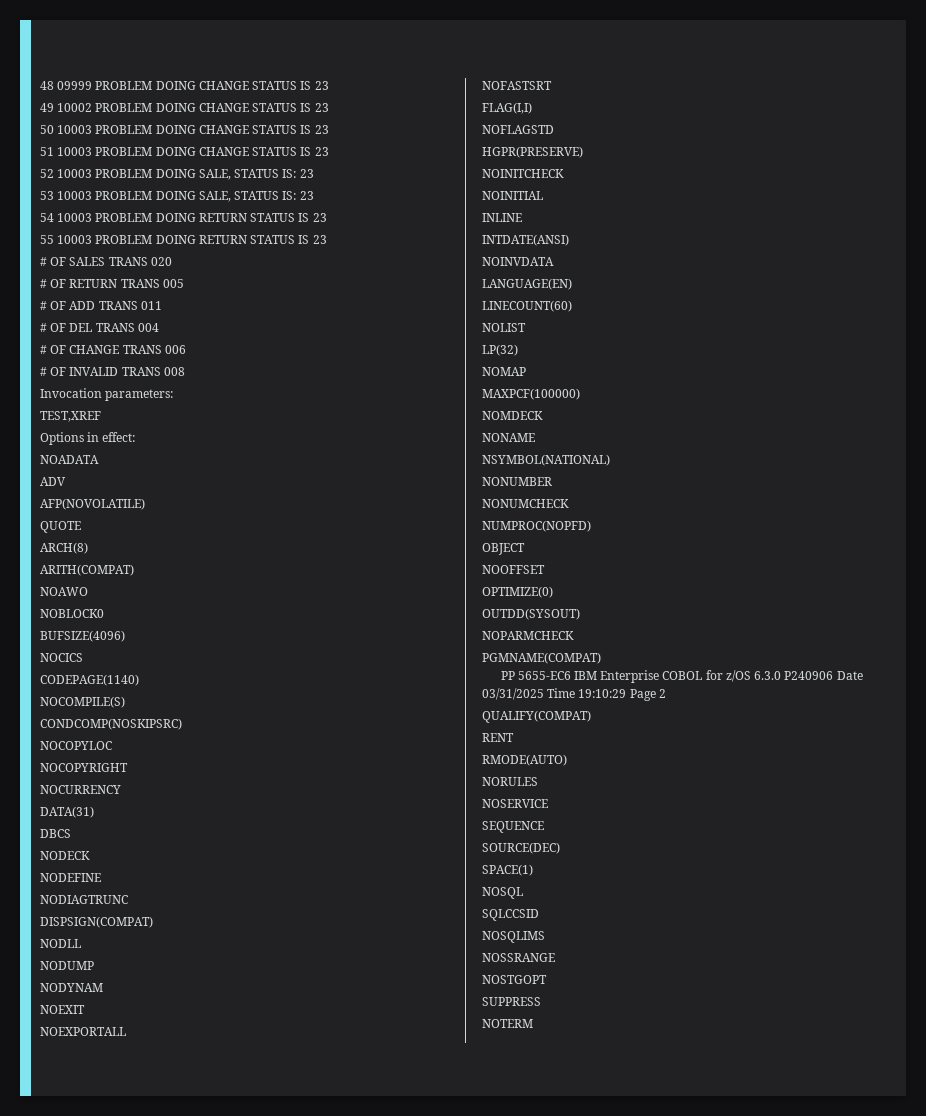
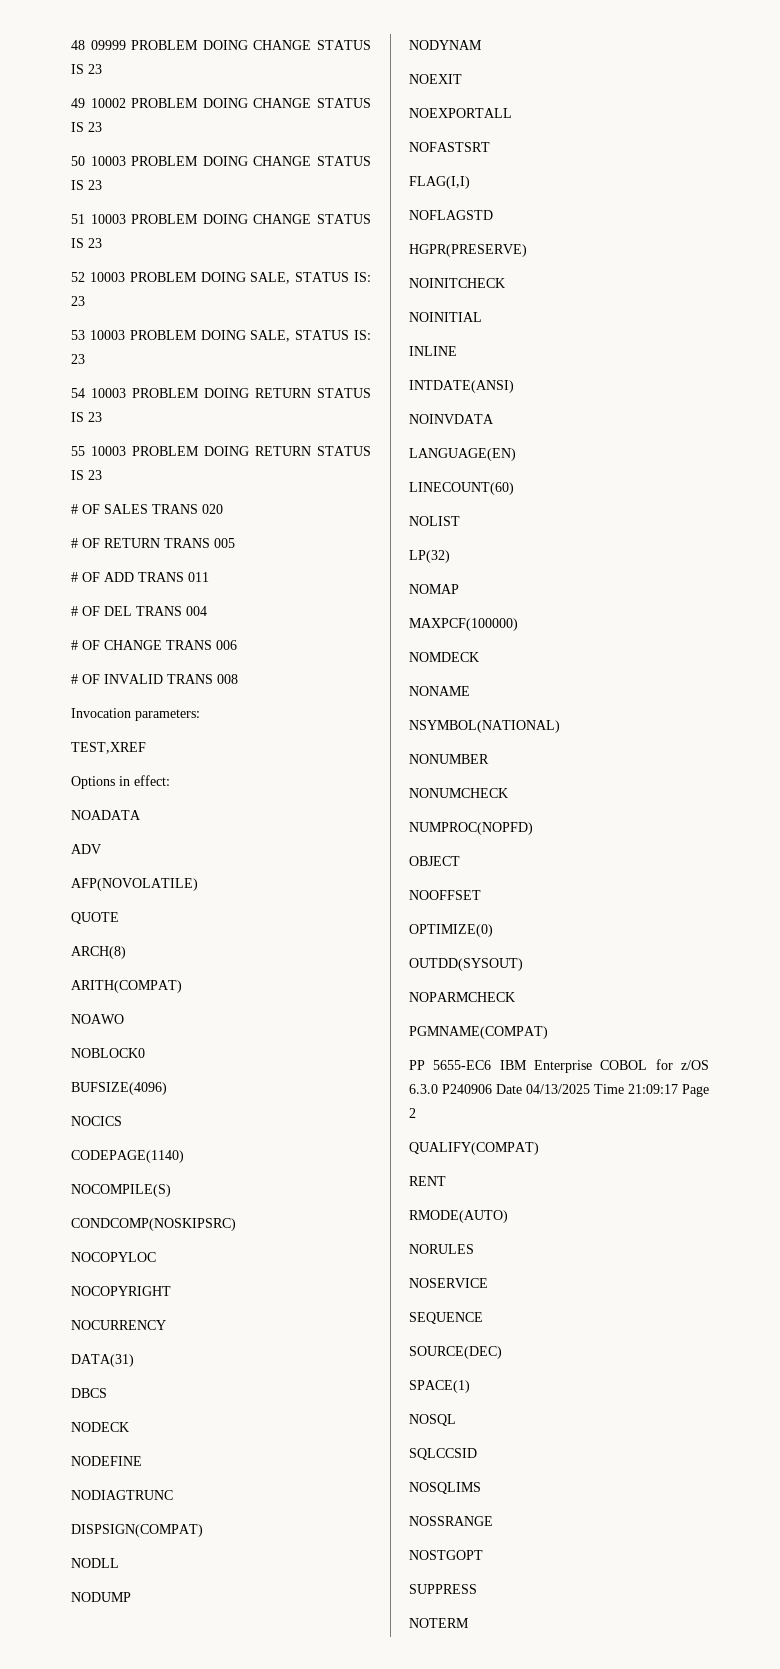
[482,688,627,700] 03/31/2025 Time 19:10:29 -> [526,1084,678,1094] 04/13/2025 Time 21:09:17

